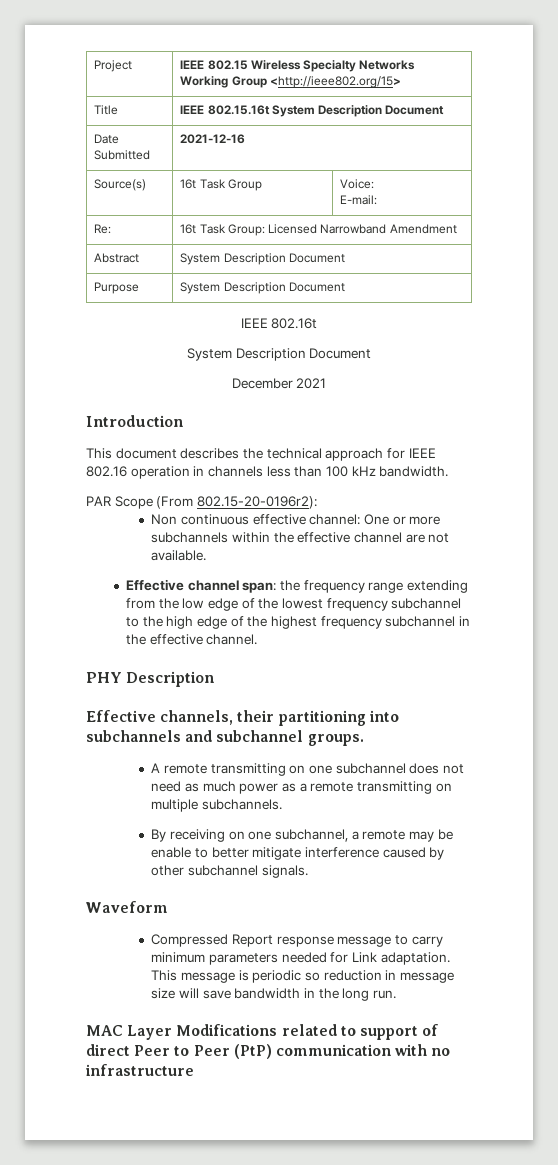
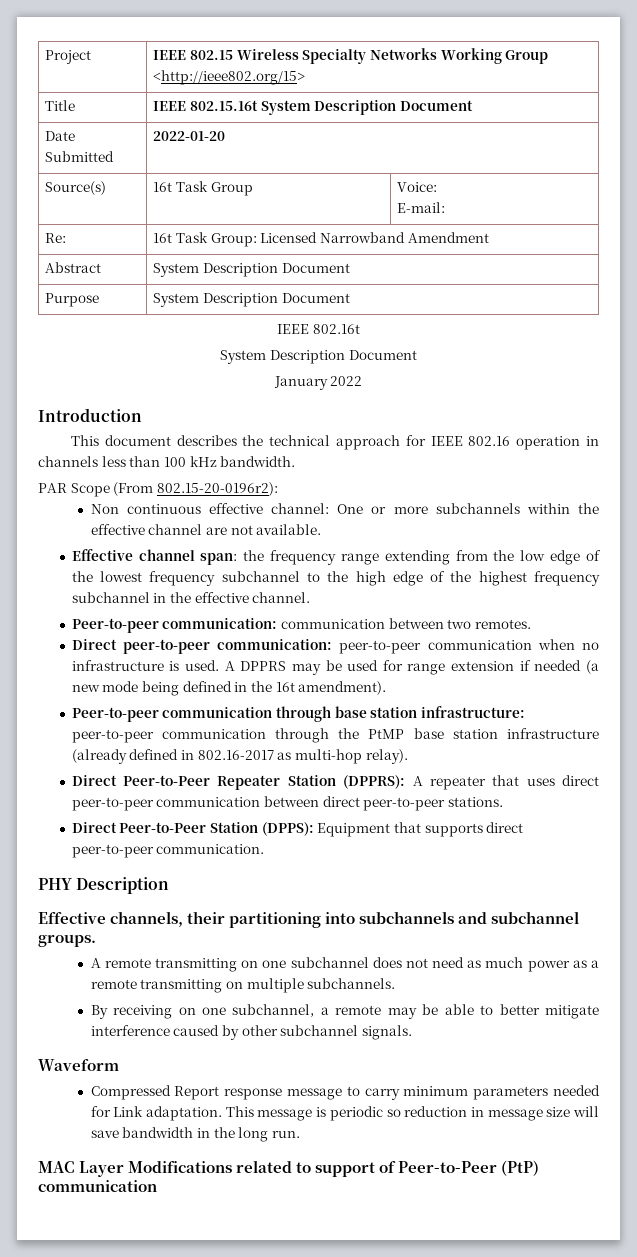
[180,134,246,144] 2021-12-16 -> [153,131,226,141] 2022-01-20
[231,378,327,389] December 2021 -> [273,376,363,390] January 2022
(258, 639) none -> [71,618,531,633] [71,639,599,654] [71,660,600,675] [71,681,387,696] [71,706,525,722] [71,728,600,743] [71,749,408,764] [71,775,600,790] [71,796,503,811] [71,822,524,837] [71,844,265,858] // Peer-to-peer communication: communication between two remotes. // Direct peer-to-peer communication: peer-to-peer communication when no infrastructure is used. A DPPRS may be used for range extension if needed (a new mode being defined in the 16t amendment). // Peer-to-peer communication through base station infrastructure: peer-to-peer communication through the PtMP base station infrastructure (already defined in 802.16-2017 as multi-hop relay). // Direct Peer-to-Peer Repeater Station (DPPRS): A repeater that uses direct peer-to-peer communication between direct peer-to-peer stations. // Direct Peer-to-Peer Station (DPPS): Equipment that supports direct peer-to-peer communication.
[151,847,192,858] enable -> [444,1004,474,1015] able
[86,1044,451,1059] [85,1064,194,1076] direct Peer to Peer (PtP) communication with no infrastructure -> [398,1160,540,1176] [38,1180,157,1192] Peer-to-Peer (PtP) communication

